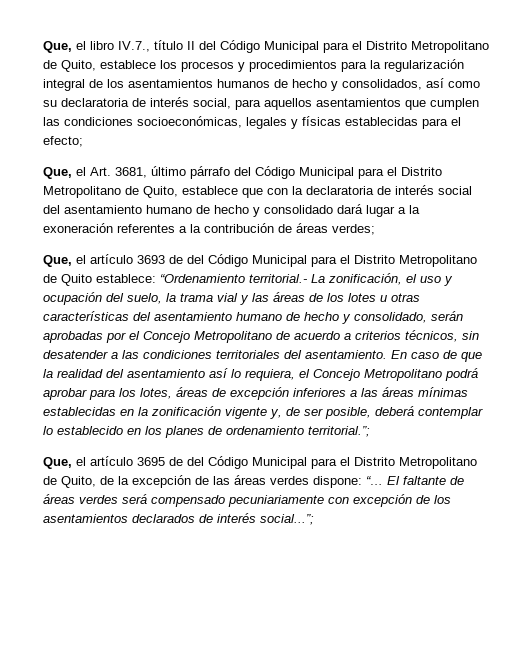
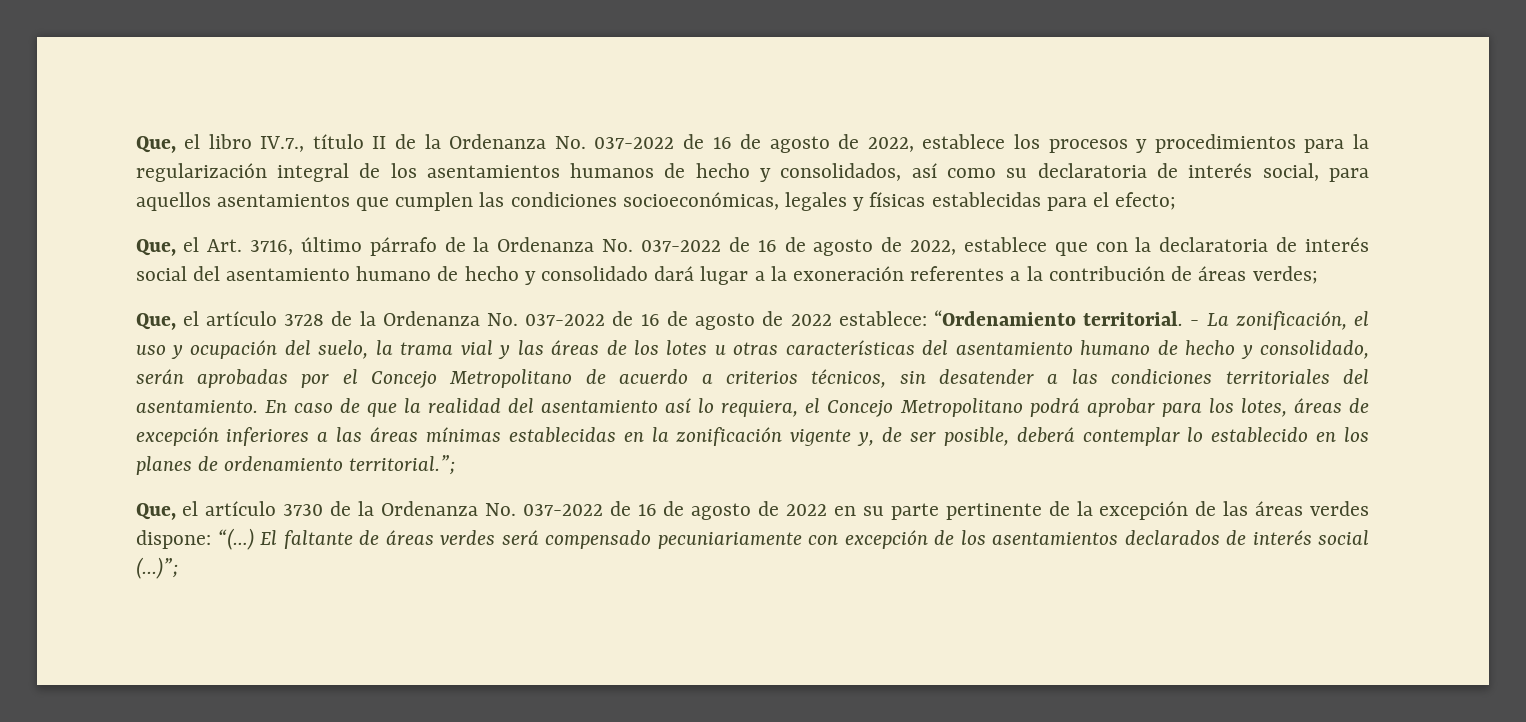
[198,40,489,53] [42,60,96,72] del Código Municipal para el Distrito Metropolitano de Quito, -> [395,134,914,153] de la Ordenanza No. 037-2022 de 16 de agosto de 2022,
[114,167,147,178] 3681, -> [250,240,294,255] 3716,
[233,166,442,179] [42,186,178,198] del Código Municipal para el Distrito Metropolitano de Quito, -> [444,237,957,256] de la Ordenanza No. 037-2022 de 16 de agosto de 2022,
[136,254,477,267] [42,274,308,286] 3693 de del Código Municipal para el Distrito Metropolitano de Quito establece: “Ordenamiento territorial.- -> [284,310,1200,330] 3728 de la Ordenanza No. 037-2022 de 16 de agosto de 2022 establece: “Ordenamiento territorial. -
[136,456,477,469] [42,476,96,488] 3695 de del Código Municipal para el Distrito Metropolitano de Quito, -> [283,501,1042,520] 3730 de la Ordenanza No. 037-2022 de 16 de agosto de 2022 en su parte pertinente
[365,476,383,485] “… -> [217,528,255,550] “(…)
[259,514,314,525] social...”; -> [1318,530,1369,545] [135,557,178,579] social (...)”;

